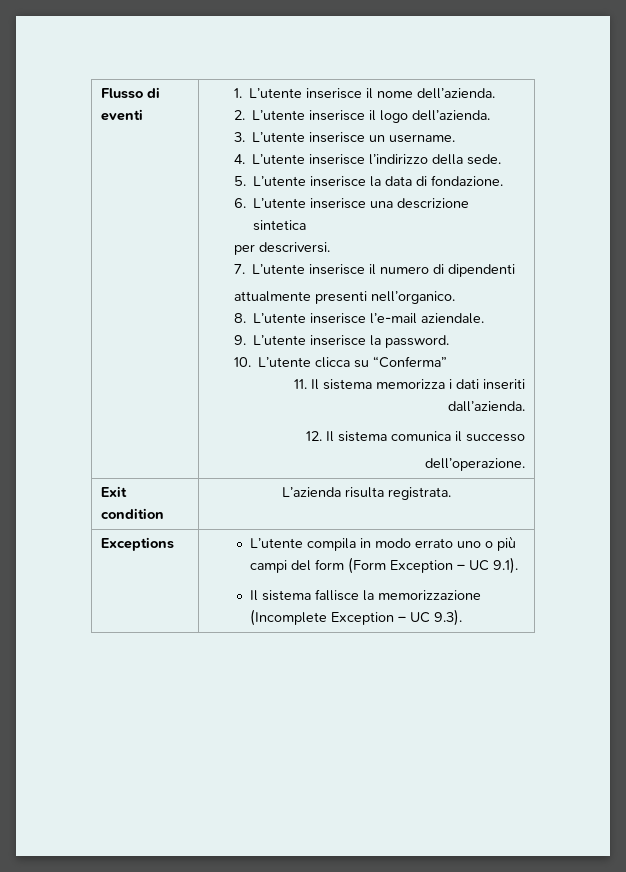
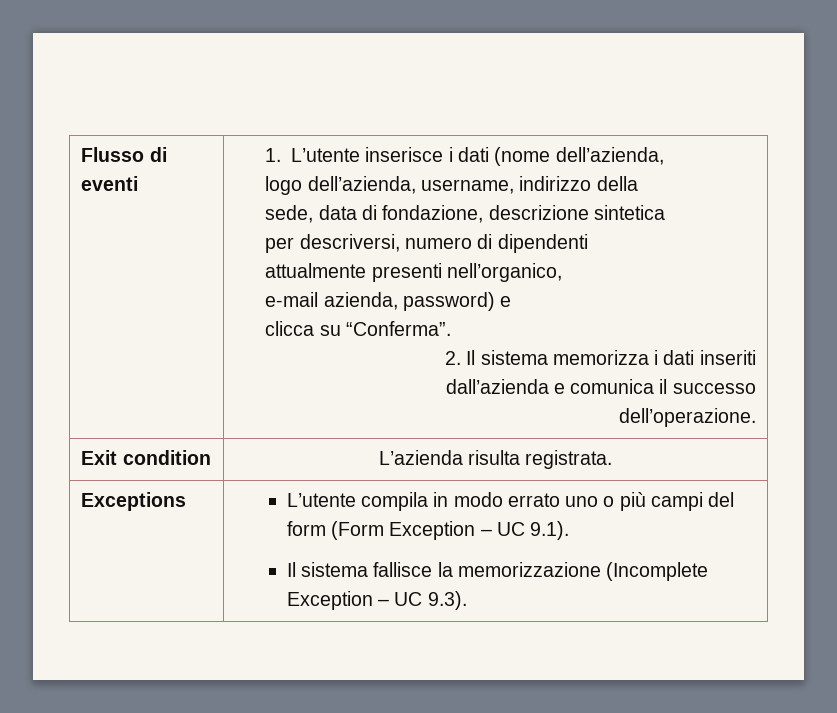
[365,88,495,99] [233,110,490,123] [233,132,455,143] [233,154,501,165] [233,175,503,187] [233,198,469,209] [252,220,306,231] [233,242,330,255] [233,264,376,275] il nome dell’azienda. // 2. L’utente inserisce il logo dell’azienda. // 3. L’utente inserisce un username. // 4. L’utente inserisce l’indirizzo della sede. // 5. L’utente inserisce la data di fondazione. // 6. L’utente inserisce una descrizione sintetica // per descriversi. // 7. L’utente inserisce il -> [448,147,664,166] [265,176,638,195] [265,205,665,223] [265,234,400,253] i dati (nome dell’azienda, // logo dell’azienda, username, indirizzo della // sede, data di fondazione, descrizione sintetica // per descriversi,
[370,291,455,304] [233,313,484,324] [233,335,449,348] [233,356,447,368] [293,379,307,389] nell’organico. // 8. L’utente inserisce l’e-mail aziendale. // 9. L’utente inserisce la password. // 10. L’utente clicca su “Conferma” // 11. -> [446,263,562,282] [265,292,512,311] [265,321,451,336] [445,351,462,365] nell’organico, // e-mail azienda, password) e // clicca su “Conferma”. // 2.
[447,401,525,412] [305,431,387,442] dall’azienda. // 12. Il sistema -> [445,379,565,394] dall’azienda e

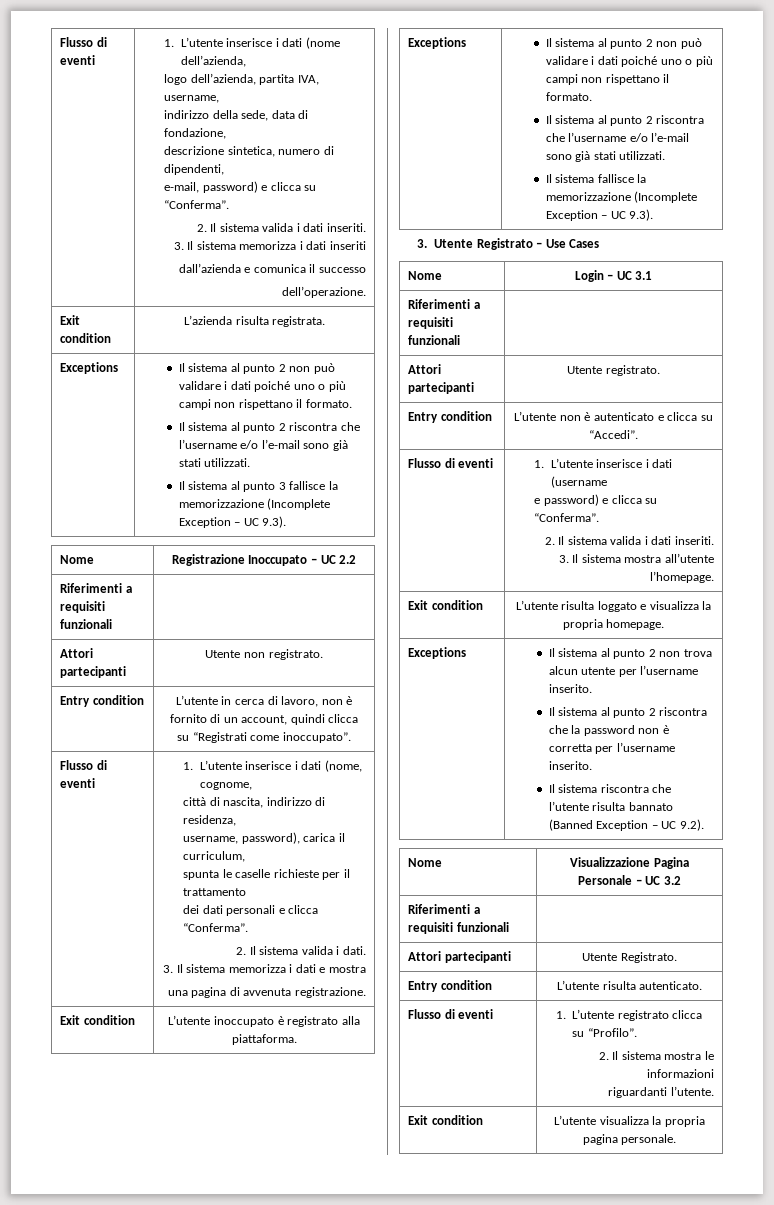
[420,179,514,194] username, -> [259,74,319,85] [164,95,220,103] partita IVA, username, //
(638, 183) // -> (238, 114) none
[488,205,665,220] [265,234,588,253] [265,263,562,282] [265,292,512,311] [265,321,451,336] [445,350,548,365] descrizione sintetica // per descriversi, numero di dipendenti // attualmente presenti nell’organico, // e-mail azienda, password) e // clicca su “Conferma”. // 2. Il sistema -> [164,146,334,157] [164,164,225,175] [164,181,317,193] [164,200,230,209] [196,223,366,232] [173,241,236,250] // descrizione sintetica, numero di dipendenti, // e-mail, password) e clicca su “Conferma”. // 2. Il sistema valida i dati inseriti. // 3. Il sistema
[286,492,735,511] [286,521,570,540] L’utente compila in modo errato uno o più campi del form (Form Exception – UC 9.1). -> [178,363,335,374] [178,381,346,392] [178,399,352,410] [178,422,360,433] [178,439,348,451] [178,458,251,467] [178,481,338,492] [178,498,331,510] [178,516,287,528] [60,555,95,564] [171,554,357,566] [60,583,132,593] [60,601,106,613] [60,619,113,629] [60,648,94,658] [60,666,127,678] [205,649,323,660] [60,695,144,707] [175,695,353,707] [169,714,359,725] [177,732,351,743] [60,760,107,770] [60,778,96,788] [183,760,362,772] [199,782,252,790] [183,797,326,808] [183,815,237,826] [183,832,345,844] [183,851,246,862] [183,869,350,880] [183,888,247,896] [183,905,319,916] [183,923,249,932] [236,946,366,955] [163,964,366,973] [167,987,366,998] [60,1015,135,1025] [168,1015,360,1027] [231,1034,297,1045] [408,37,467,49] [545,38,702,49] [545,56,713,67] [545,74,670,85] [545,92,592,101] [545,115,705,126] [545,132,690,142] [545,151,666,162] Il sistema al punto 2 non può validare i dati poiché uno o più campi non rispettano il formato. // Il sistema al punto 2 riscontra che l’username e/o l’e-mail sono già stati utilizzati. // Il sistema al punto 3 fallisce la memorizzazione (Incomplete Exception – UC 9.3). // Nome | Registrazione Inoccupato – UC 2.2 // Riferimenti a requisiti funzionali | // Attori partecipanti | Utente non registrato. // Entry condition | L’utente in cerca di lavoro, non è fornito di un account, quindi clicca su “Registrati come inoccupato”. // Flusso di eventi | 1. L’utente inserisce i dati (nome, cognome, // città di nascita, indirizzo di residenza, // username, password), carica il curriculum, // spunta le caselle richieste per il trattamento // dei dati personali e clicca “Conferma”. // 2. Il sistema valida i dati. // 3. Il sistema memorizza i dati e mostra // una pagina di avvenuta registrazione. // Exit condition | L’utente inoccupato è registrato alla piattaforma. // Exceptions | Il sistema al punto 2 non può validare i dati poiché uno o più campi non rispettano il formato. // Il sistema al punto 2 riscontra che l’username e/o l’e-mail sono già stati utilizzati.
(467, 600) none -> [416,238,600,250] [408,271,443,280] [574,270,653,282] [408,299,480,309] [408,317,454,329] [408,335,461,345] [408,364,442,374] [408,382,475,394] [567,365,660,376] [408,411,492,423] [514,411,713,421] [589,430,638,439] [408,458,494,468] [534,458,673,468] [550,476,607,488] [534,494,658,506] [534,513,600,522] [544,536,714,545] [558,553,714,563] [649,571,714,583] [408,600,483,610] [515,600,712,612] [562,619,665,630] [408,647,467,659] [548,648,712,659] [548,665,699,677] [548,684,592,693] [548,707,708,718] [548,725,669,736] [548,742,675,754] [548,761,592,770] [548,784,672,793] [548,801,673,811] [548,819,704,831] [408,858,443,867] [570,857,689,869] [578,875,681,885] [408,904,480,914] [408,922,509,934] [408,951,511,963] [582,952,677,963] [408,980,492,992] [556,980,703,990] [408,1009,494,1019] [555,1009,703,1021] [572,1028,637,1037] [598,1051,714,1060] [646,1069,714,1078] [608,1086,714,1098] [408,1115,483,1125] [554,1115,705,1127] [582,1134,677,1145] // 3. Utente Registrato – Use Cases // Nome | Login – UC 3.1 // Riferimenti a requisiti funzionali | // Attori partecipanti | Utente registrato. // Entry condition | L’utente non è autenticato e clicca su “Accedi”. // Flusso di eventi | 1. L’utente inserisce i dati (username // e password) e clicca su “Conferma”. // 2. Il sistema valida i dati inseriti. // 3. Il sistema mostra all’utente l’homepage. // Exit condition | L’utente risulta loggato e visualizza la propria homepage. // Exceptions | Il sistema al punto 2 non trova alcun utente per l’username inserito. // Il sistema al punto 2 riscontra che la password non è corretta per l’username inserito. // Il sistema riscontra che l’utente risulta bannato (Banned Exception – UC 9.2). // Nome | Visualizzazione Pagina Personale – UC 3.2 // Riferimenti a requisiti funzionali | // Attori partecipanti | Utente Registrato. // Entry condition | L’utente risulta autenticato. // Flusso di eventi | 1. L’utente registrato clicca su “Profilo”. // 2. Il sistema mostra le informazioni // riguardanti l’utente. // Exit condition | L’utente visualizza la propria pagina personale.

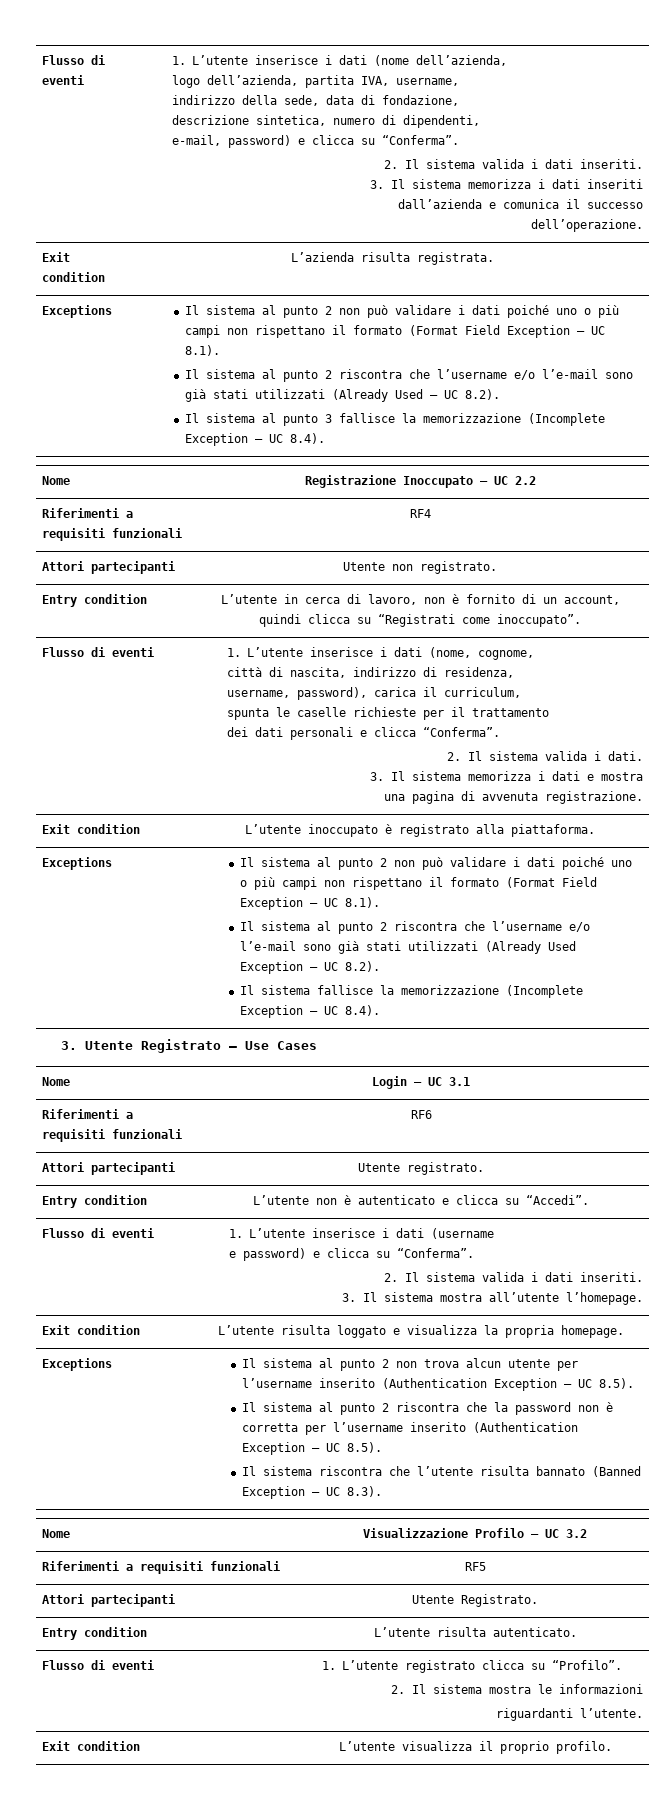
[305,399,352,408] formato. -> [352,325,605,338] [184,345,220,356] formato (Format Field Exception – UC 8.1).
[204,458,251,467] utilizzati. -> [254,389,500,402] utilizzati (Already Used – UC 8.2).
[262,516,287,528] 9.3). -> [289,433,325,444] 8.4).
(113, 624) none -> [409,509,431,518] RF4
[545,92,592,101] formato. -> [449,877,597,888] [239,897,380,910] formato (Format Field Exception – UC 8.1).
[619,151,666,160] utilizzati. -> [407,941,576,954] [239,961,380,974] utilizzati (Already Used Exception – UC 8.2).
[629,209,654,221] 9.3). -> [344,1005,380,1016] 8.4).
(461, 340) none -> [410,1110,432,1119] RF6
[548,684,592,693] inserito. -> [318,1378,634,1391] inserito (Authentication Exception – UC 8.5).
[548,761,592,770] inserito. -> [409,1422,578,1433] [241,1442,382,1455] inserito (Authentication Exception – UC 8.5).
[679,819,704,831] 9.2). -> [346,1486,382,1497] 8.3).
[653,857,689,869] [578,875,633,885] Pagina Personale -> [475,1528,524,1538] Profilo
(509, 927) none -> [464,1562,486,1571] RF5
[652,1116,705,1127] [582,1134,677,1145] la propria pagina personale. -> [478,1741,612,1754] il proprio profilo.

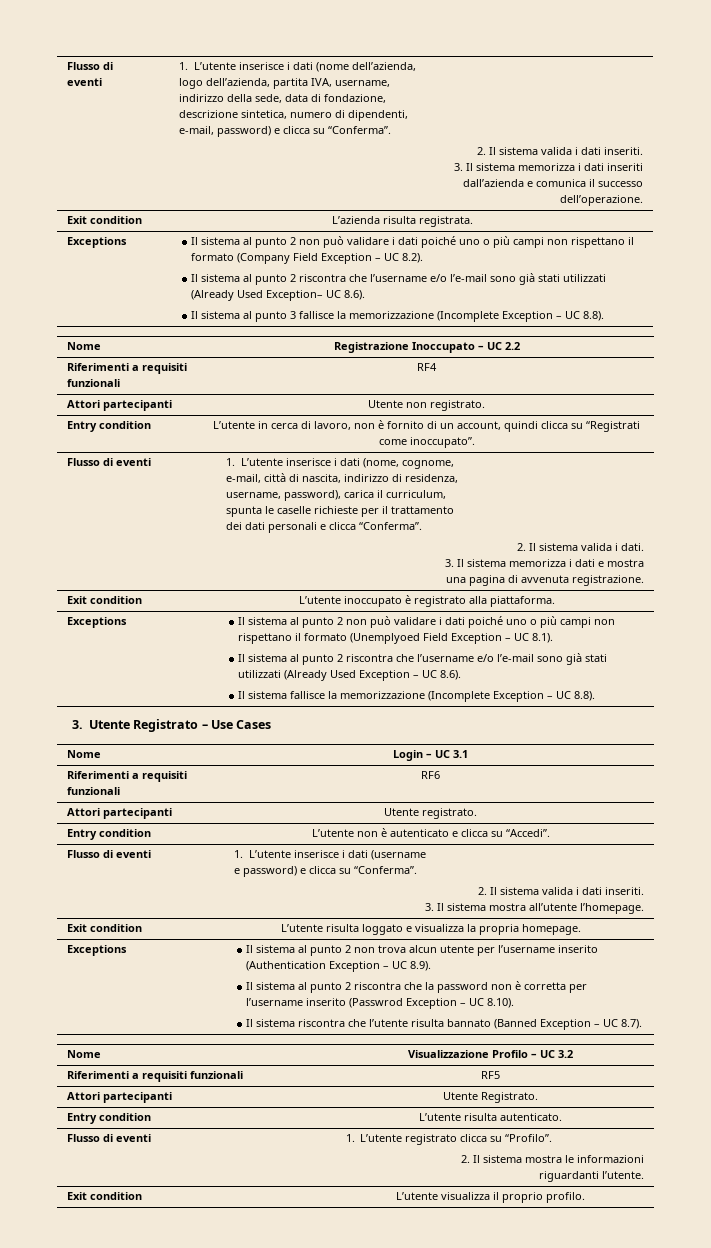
[408,325,605,338] [184,345,220,356] (Format Field Exception – UC 8.1). -> [237,253,424,264] (Company Field Exception – UC 8.2).
[429,389,500,400] – UC 8.2). -> [266,290,366,301] Exception– UC 8.6).
[289,433,325,444] 8.4). -> [583,311,605,321] 8.8).
(534, 655) none -> [226,474,262,483] e-mail,
[505,877,555,888] (Format -> [350,633,421,644] (Unemplyoed
[344,961,380,972] 8.2). -> [440,670,462,680] 8.6).
[344,1005,380,1016] 8.4). -> [574,691,596,701] 8.8).
[598,1378,634,1389] 8.5). -> [410,961,432,971] 8.9).
[472,1422,578,1433] [241,1442,382,1455] (Authentication Exception – UC 8.5). -> [349,998,515,1009] (Passwrod Exception – UC 8.10).
[346,1486,382,1497] 8.3). -> [621,1019,643,1029] 8.7).

